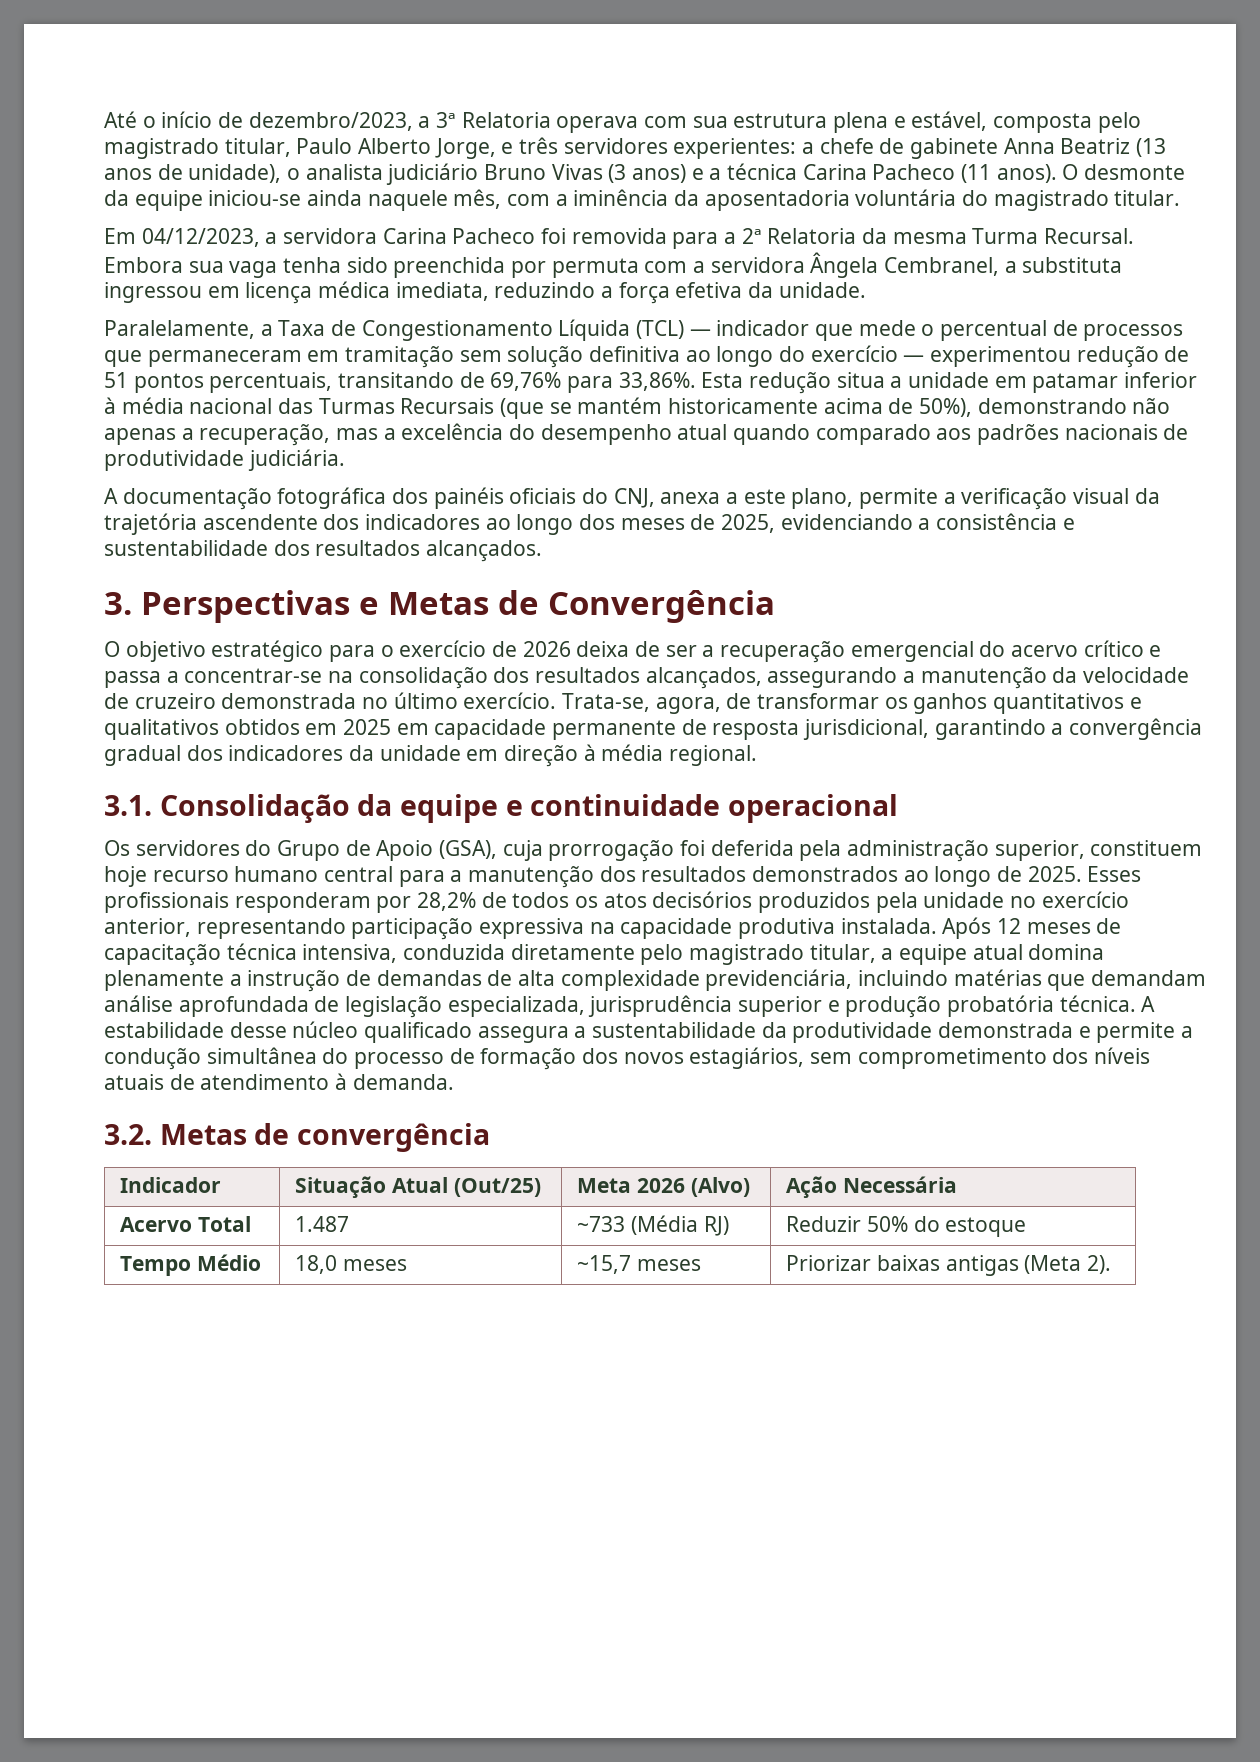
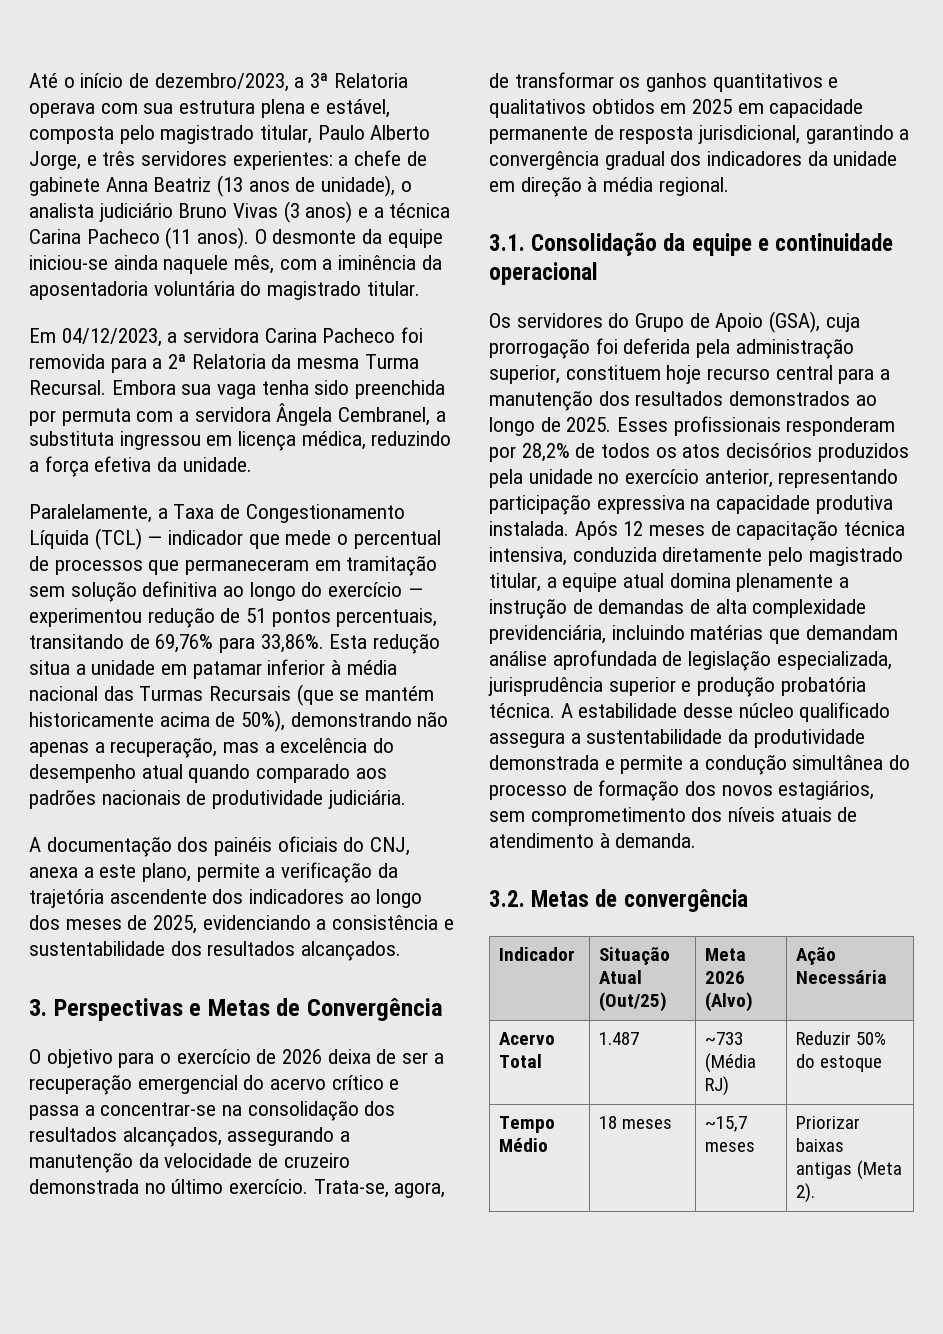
[318,281,489,301] médica imediata, -> [301,431,366,450] médica,
[277,487,387,509] fotográfica -> (172, 847) none
[1073,488,1130,504] visual -> (373, 872) none
[211,640,324,662] estratégico -> (113, 1058) none
[234,866,319,882] humano -> (771, 374) none
[295,1255,338,1274] 18,0 -> [598,1116,617,1129] 18

